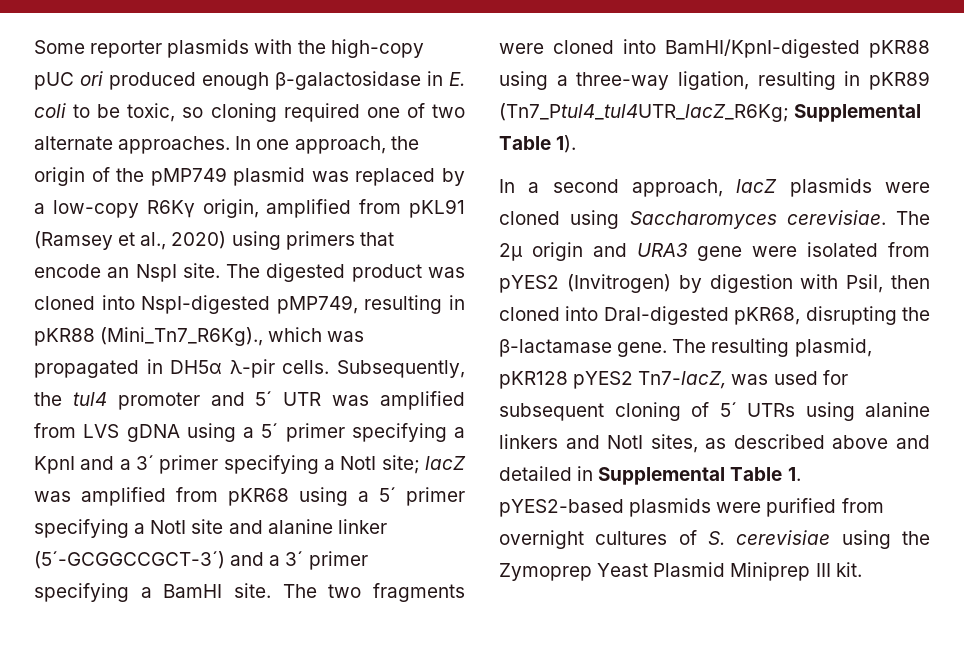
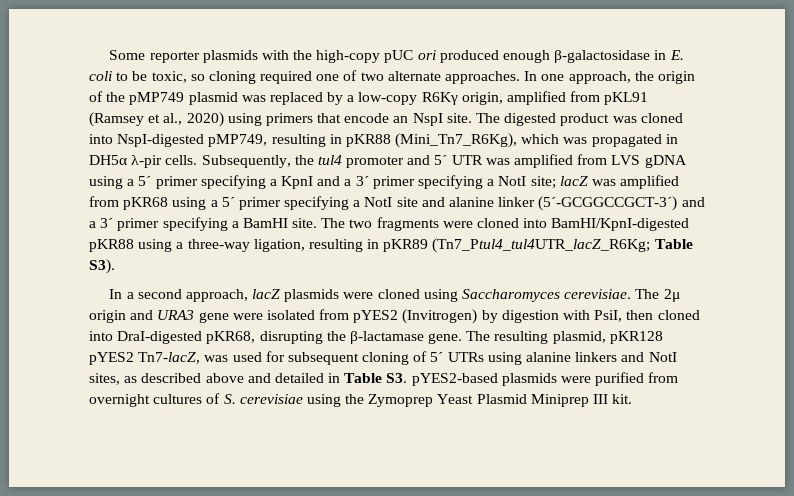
[100,327,264,346] (Mini_Tn7_R6Kg)., -> [395,133,518,148] (Mini_Tn7_R6Kg),
[794,104,922,122] [499,135,577,153] Supplemental Table 1). -> [654,239,693,249] [89,259,115,274] Table S3).
[598,467,801,485] Supplemental Table 1. -> [344,373,408,383] Table S3.

